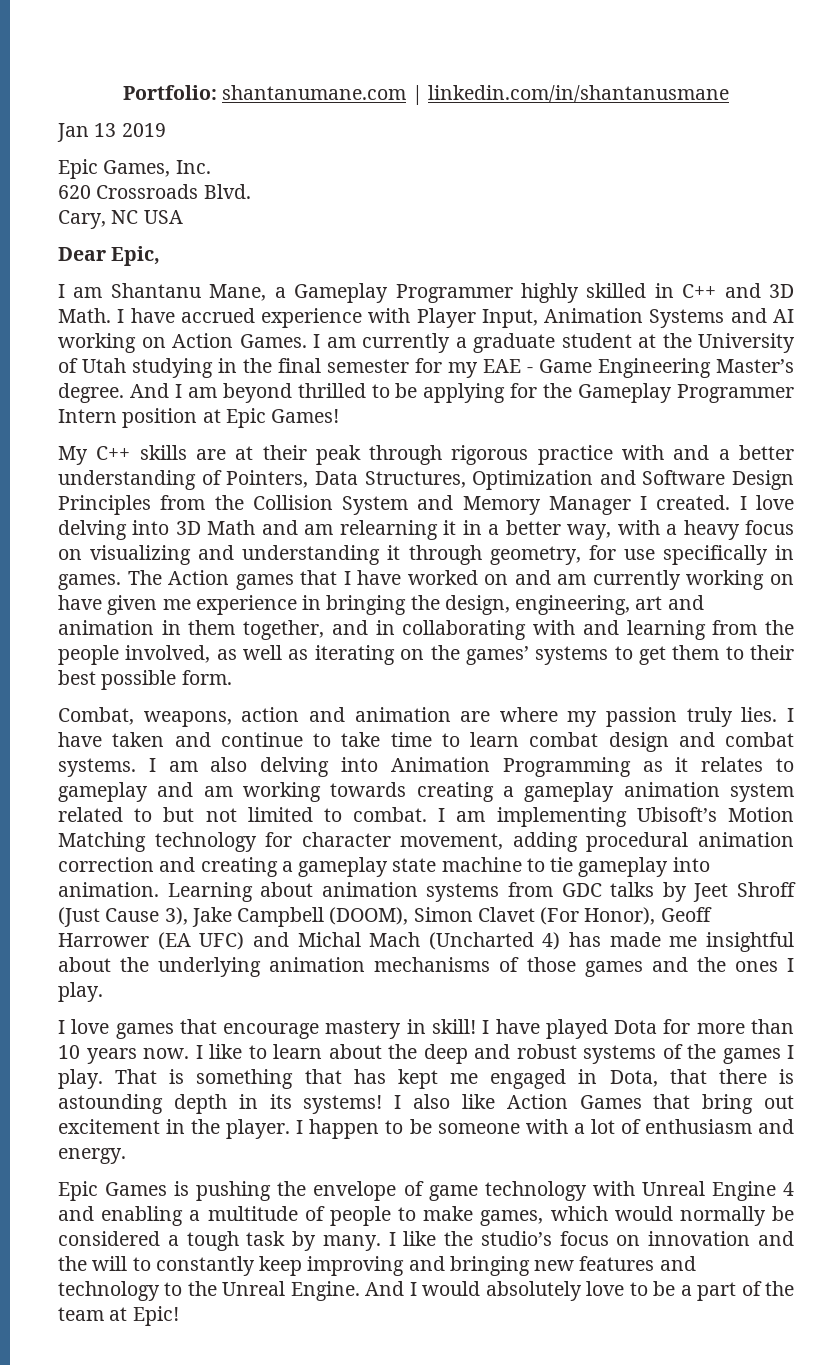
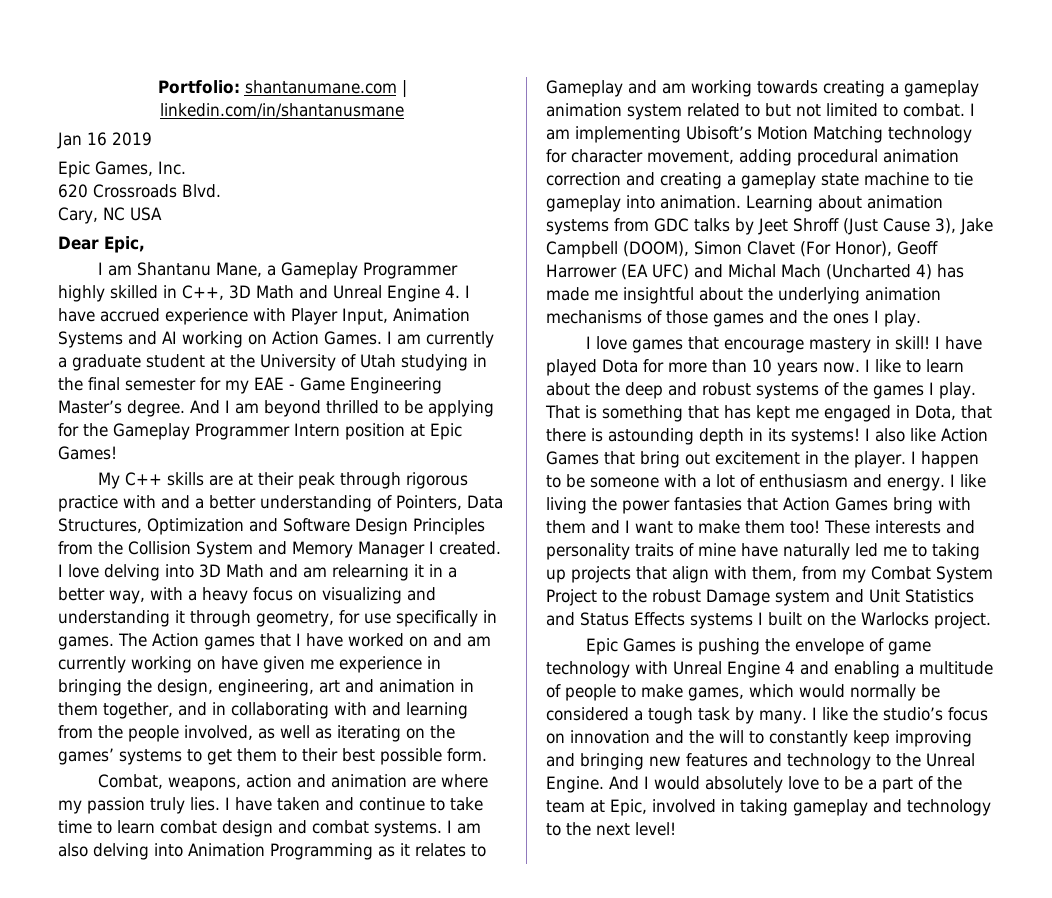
[94,123,117,137] 13 -> [87,132,107,146] 16
[682,283,794,298] [58,308,111,323] C++ and 3D Math. -> [182,285,460,302] C++, 3D Math and Unreal Engine 4.
[58,782,148,802] gameplay -> [546,80,623,97] Gameplay
(126, 1156) none -> [949,474,986,488] [546,497,971,514] [546,520,975,534] [546,543,980,560] [546,566,993,583] [546,589,974,606] [546,612,991,629] I like living the power fantasies that Action Games bring with them and I want to make them too! These interests and personality traits of mine have naturally led me to taking up projects that align with them, from my Combat System Project to the robust Damage system and Unit Statistics and Status Effects systems I built on the Warlocks project.
[132,1306,179,1326] Epic! -> [610,799,991,816] [546,822,676,836] Epic, involved in taking gameplay and technology to the next level!

